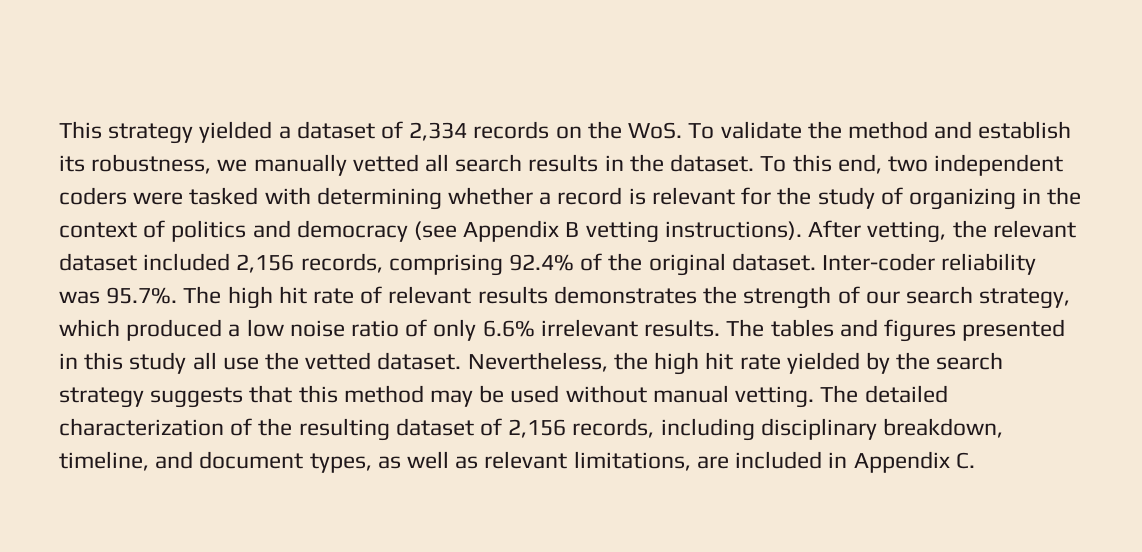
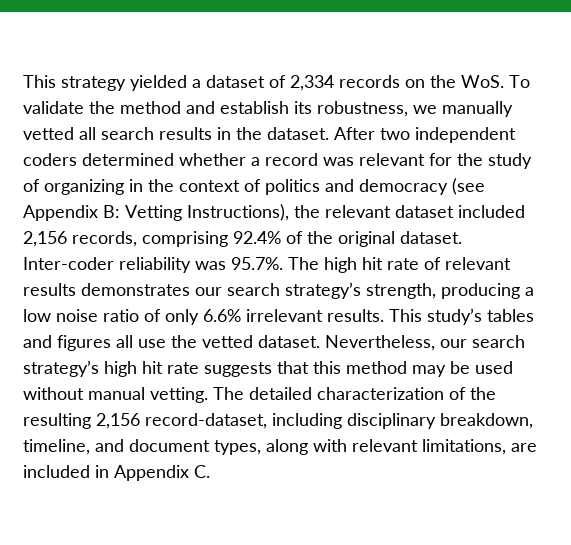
[760,154,1064,176] [59,187,442,210] To this end, two independent coders were tasked with determining -> [334,127,516,143] [23,153,174,166] After two independent coders determined
[628,188,646,205] is -> [323,157,354,166] was
[565,220,947,243] B vetting instructions). After vetting, -> [103,204,289,221] B: Vetting Instructions),
[703,286,1071,309] [59,319,223,341] the strength of our search strategy, which produced -> [195,282,520,299] our search strategy’s strength, producing
[726,319,765,337] The -> [389,308,482,325] This study’s
[962,319,1066,341] [59,352,187,374] presented in this study -> (111, 343) none
[613,352,1004,375] [59,387,144,408] the high hit rate yielded by the search strategy -> [440,335,525,348] [23,360,199,377] our search strategy’s high hit rate
[395,418,655,438] dataset of 2,156 records, -> [96,413,267,429] 2,156 record-dataset,
[377,451,479,469] as well as -> [266,439,347,455] along with

